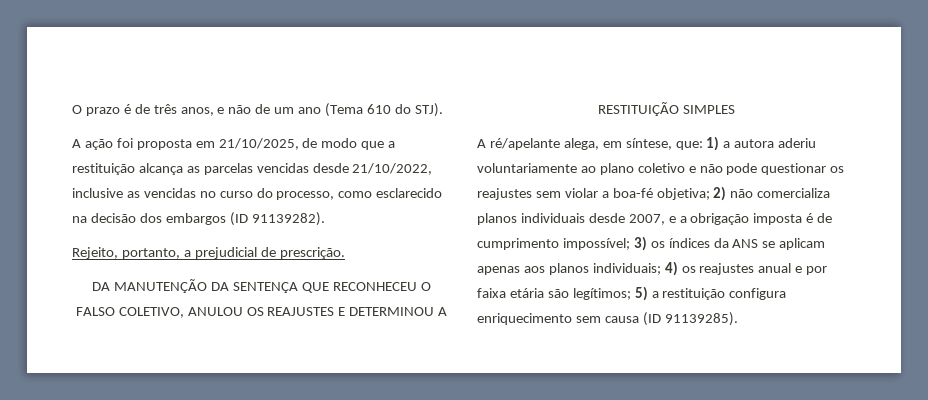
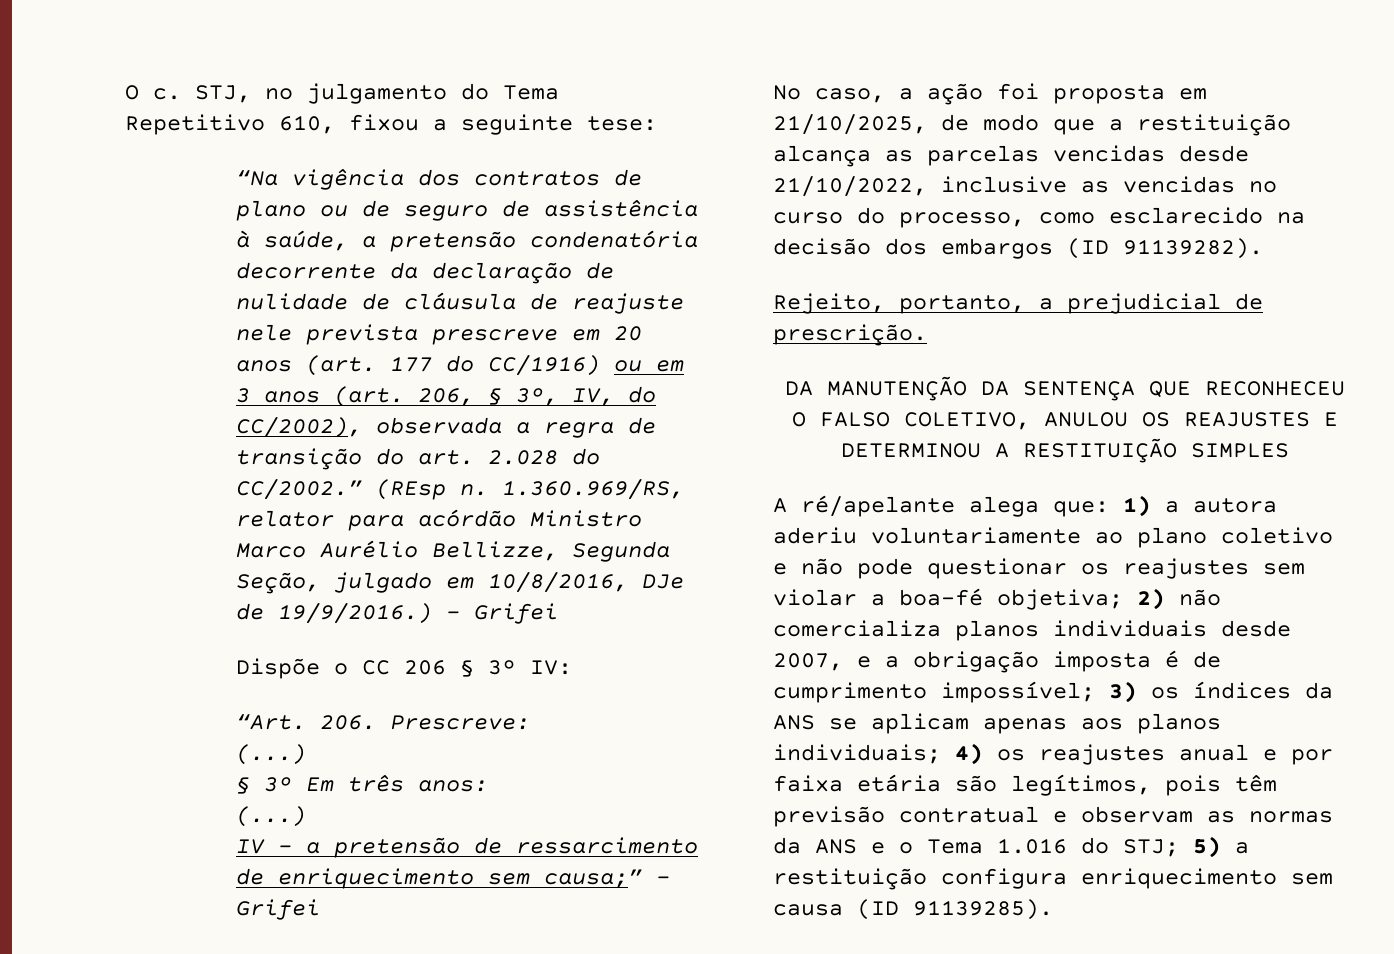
[72,103,443,117] [72,139,81,148] O prazo é de três anos, e não de um ano (Tema 610 do STJ). // A -> [125,83,559,104] [125,114,657,135] [236,168,643,190] [236,199,699,221] [236,230,699,252] [236,262,615,284] [236,292,685,314] [236,324,643,345] [236,355,685,376] [236,386,657,407] [236,417,657,438] [236,448,601,470] [236,479,685,500] [236,509,643,531] [236,540,671,562] [236,572,685,594] [236,603,559,624] [236,658,573,679] [236,714,531,730] [236,744,307,765] [236,774,489,794] [236,806,307,827] [236,837,699,858] [236,868,671,889] [236,899,321,920] [773,85,913,103] O c. STJ, no julgamento do Tema Repetitivo 610, fixou a seguinte tese: // “Na vigência dos contratos de plano ou de seguro de assistência à saúde, a pretensão condenatória decorrente da declaração de nulidade de cláusula de reajuste nele prevista prescreve em 20 anos (art. 177 do CC/1916) ou em 3 anos (art. 206, § 3º, IV, do CC/2002), observada a regra de transição do art. 2.028 do CC/2002.” (REsp n. 1.360.969/RS, relator para acórdão Ministro Marco Aurélio Bellizze, Segunda Seção, julgado em 10/8/2016, DJe de 19/9/2016.) – Grifei // Dispõe o CC 206 § 3º IV: // “Art. 206. Prescreve: // (...) // § 3º Em três anos: // (...) // IV - a pretensão de ressarcimento de enriquecimento sem causa;” – Grifei // No caso, a
[563,138,672,150] alega, em síntese, -> [969,496,1039,517] alega
[572,288,631,300] legítimos; -> [1011,774,1277,796] [773,806,1333,827] [773,837,1179,857] legítimos, pois têm previsão contratual e observam as normas da ANS e o Tema 1.016 do STJ;

